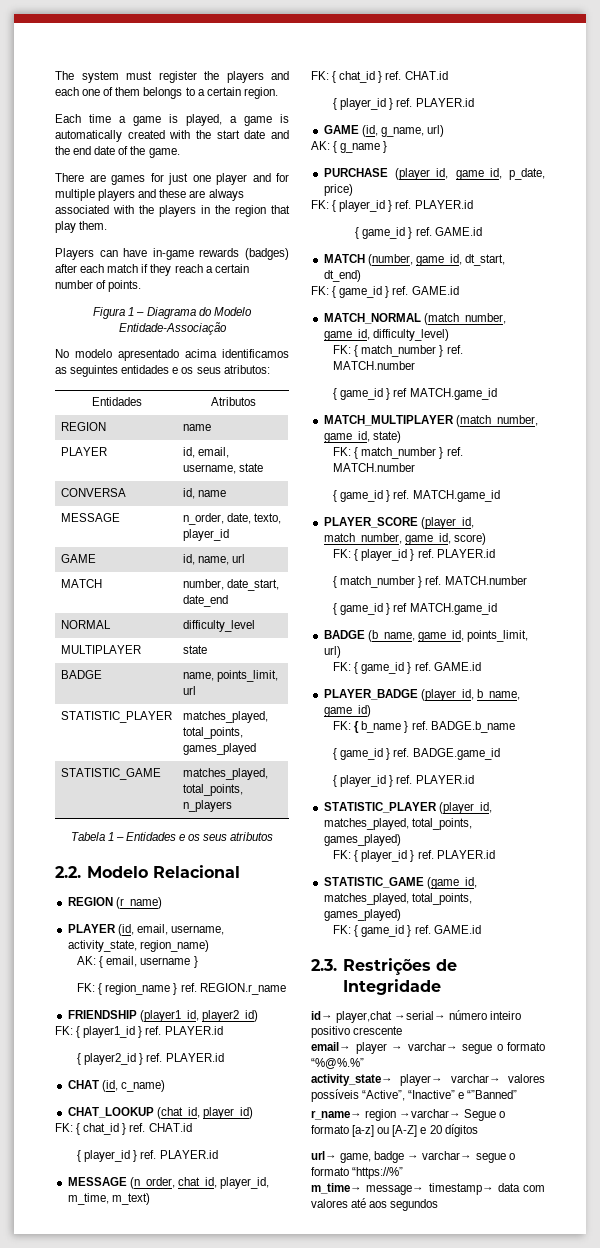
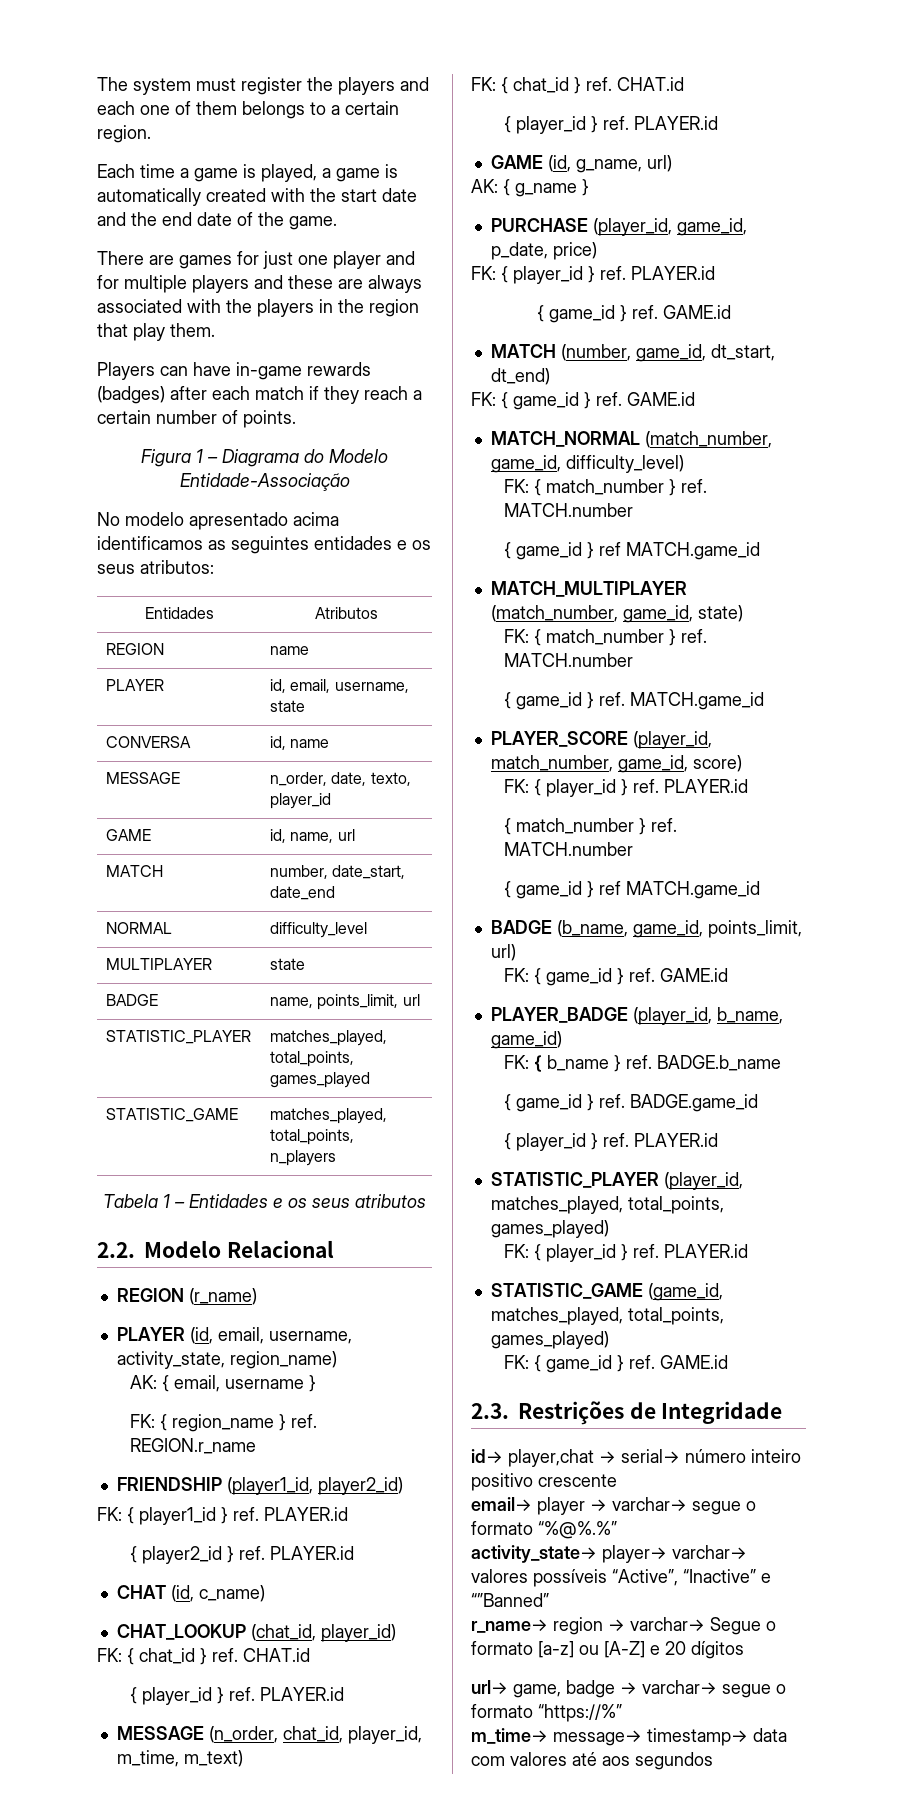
[394,1011,447,1020] →serial→ -> [599,1449,680,1463] → serial→
[399,1109,462,1118] →varchar→ -> [608,1617,705,1631] → varchar→

